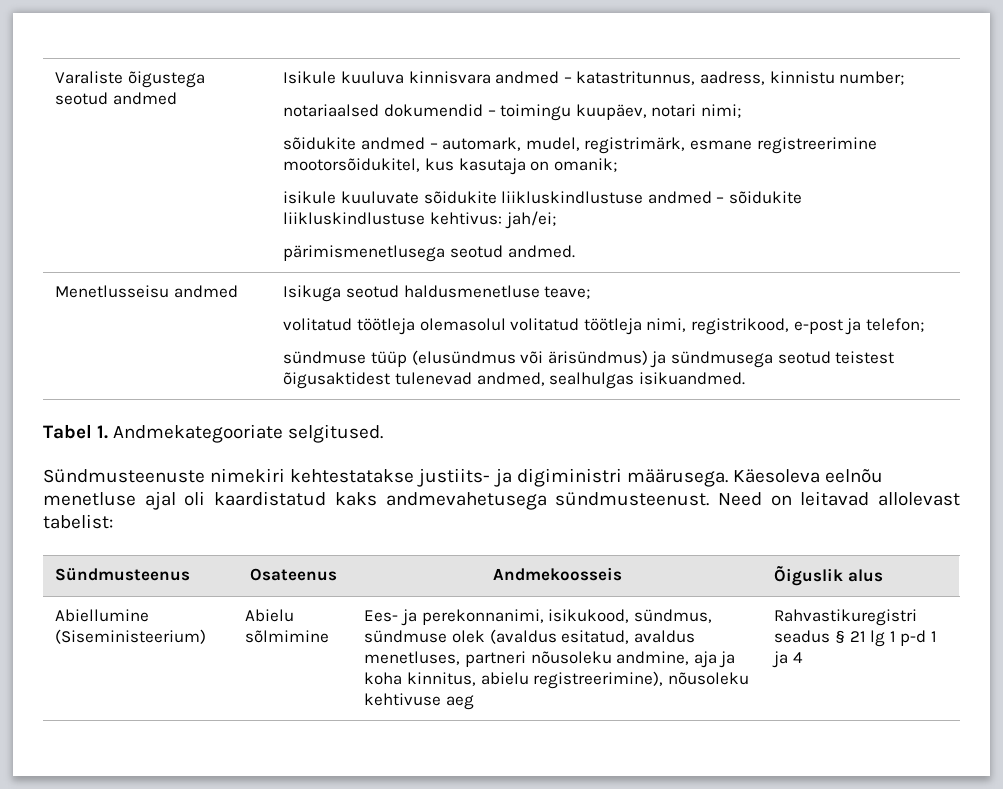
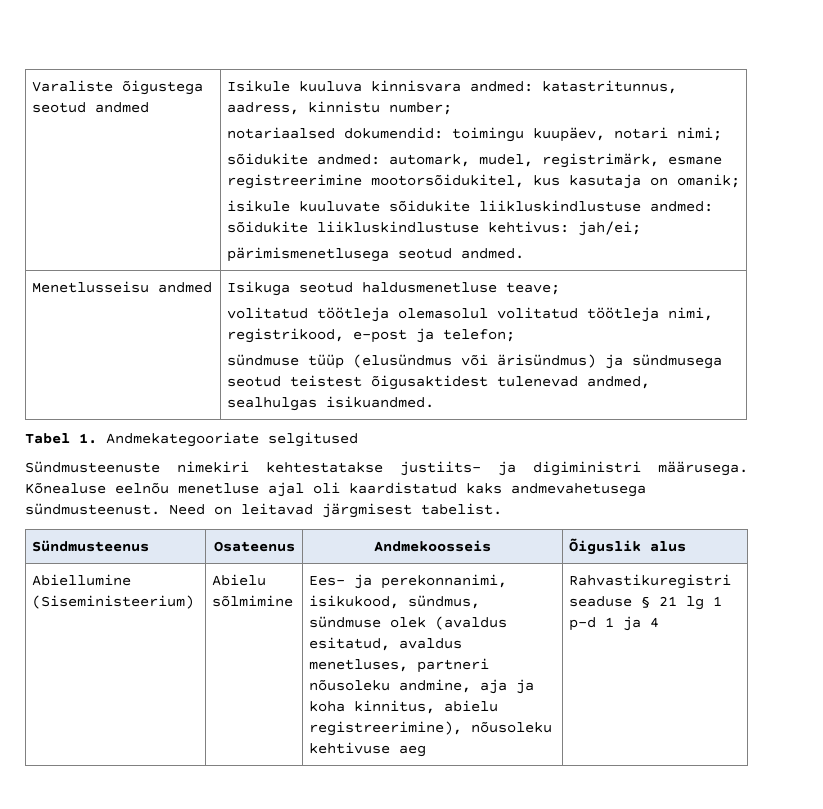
[495,71,572,84] andmed – -> [469,81,533,92] andmed:
[384,104,496,117] dokumendid – -> [343,127,443,139] dokumendid:
[361,137,438,150] andmed – -> [316,154,380,165] andmed:
[647,191,725,204] andmed – -> [649,201,713,212] andmed:
[288,424,384,443] selgitused. -> [268,432,358,447] selgitused
[732,469,820,483] Käesoleva -> [25,482,106,494] Kõnealuse
[878,492,961,506] [43,514,113,529] allolevast tabelist: -> [322,503,502,518] järgmisest tabelist.
[774,630,831,643] seadus -> [568,596,632,607] seaduse

